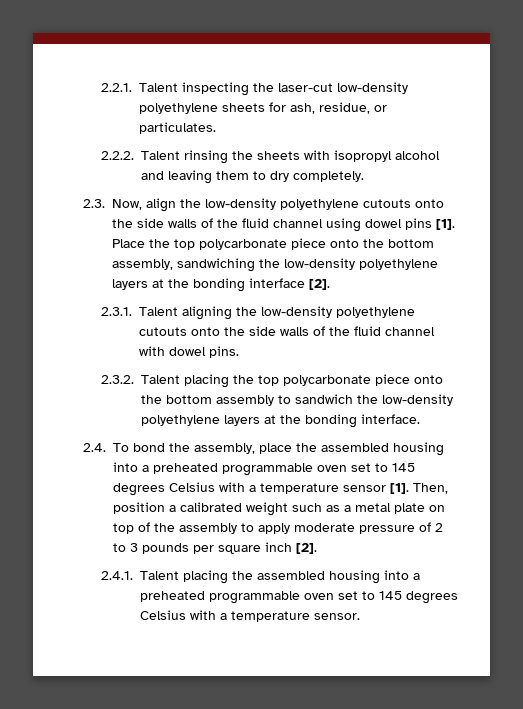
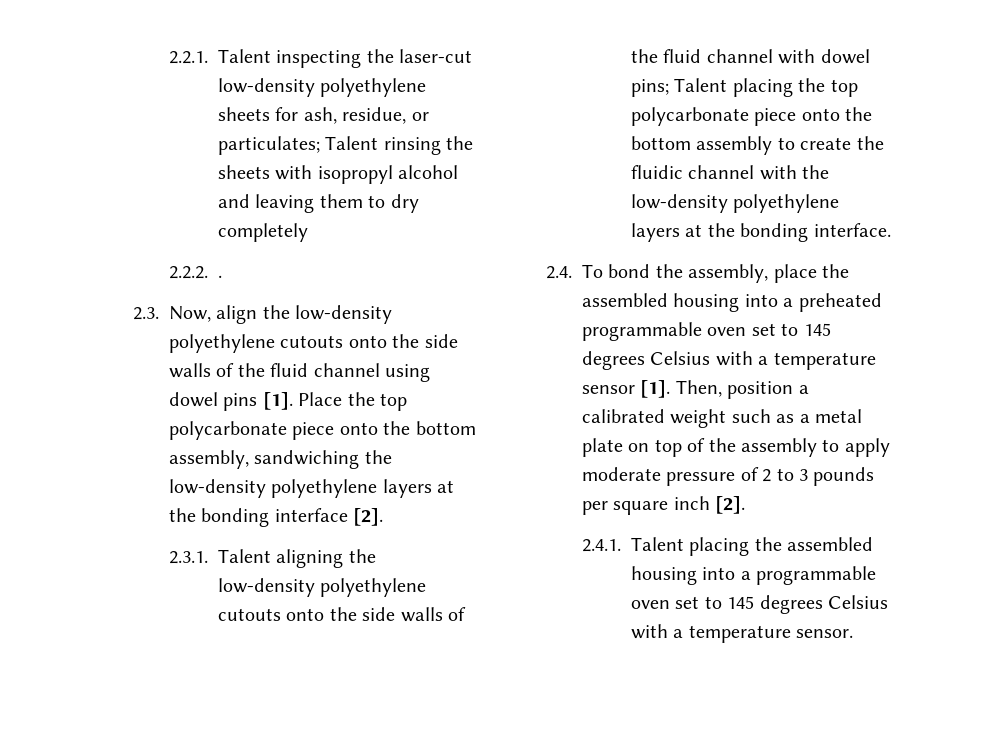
[139,122,217,134] [101,151,135,160] particulates. // 2.2.2. -> [217,136,320,155] particulates;
[293,171,365,182] completely. -> [217,223,308,242] [168,266,222,279] completely // 2.2.2. .
[209,346,240,358] [101,375,135,384] pins. // 2.3.2. -> [630,79,669,97] pins;
[295,394,354,404] sandwich -> [800,136,884,150] [630,165,797,180] create the fluidic channel with
[140,591,206,602] preheated -> (751, 575) none

